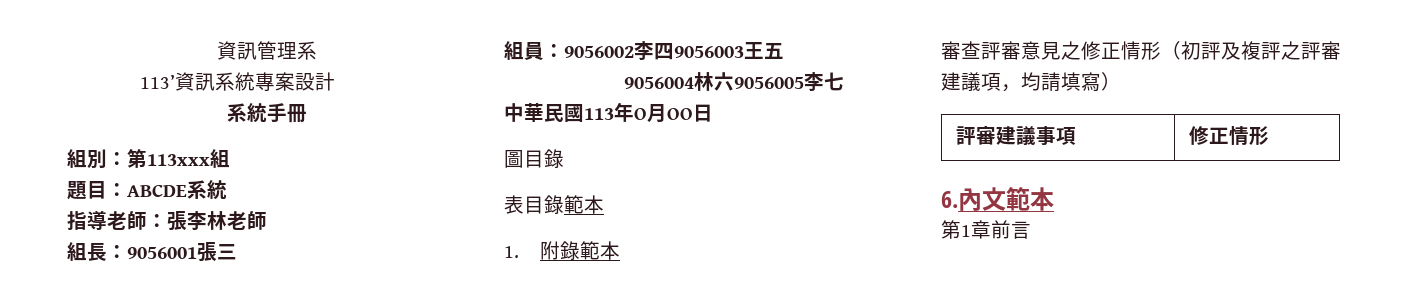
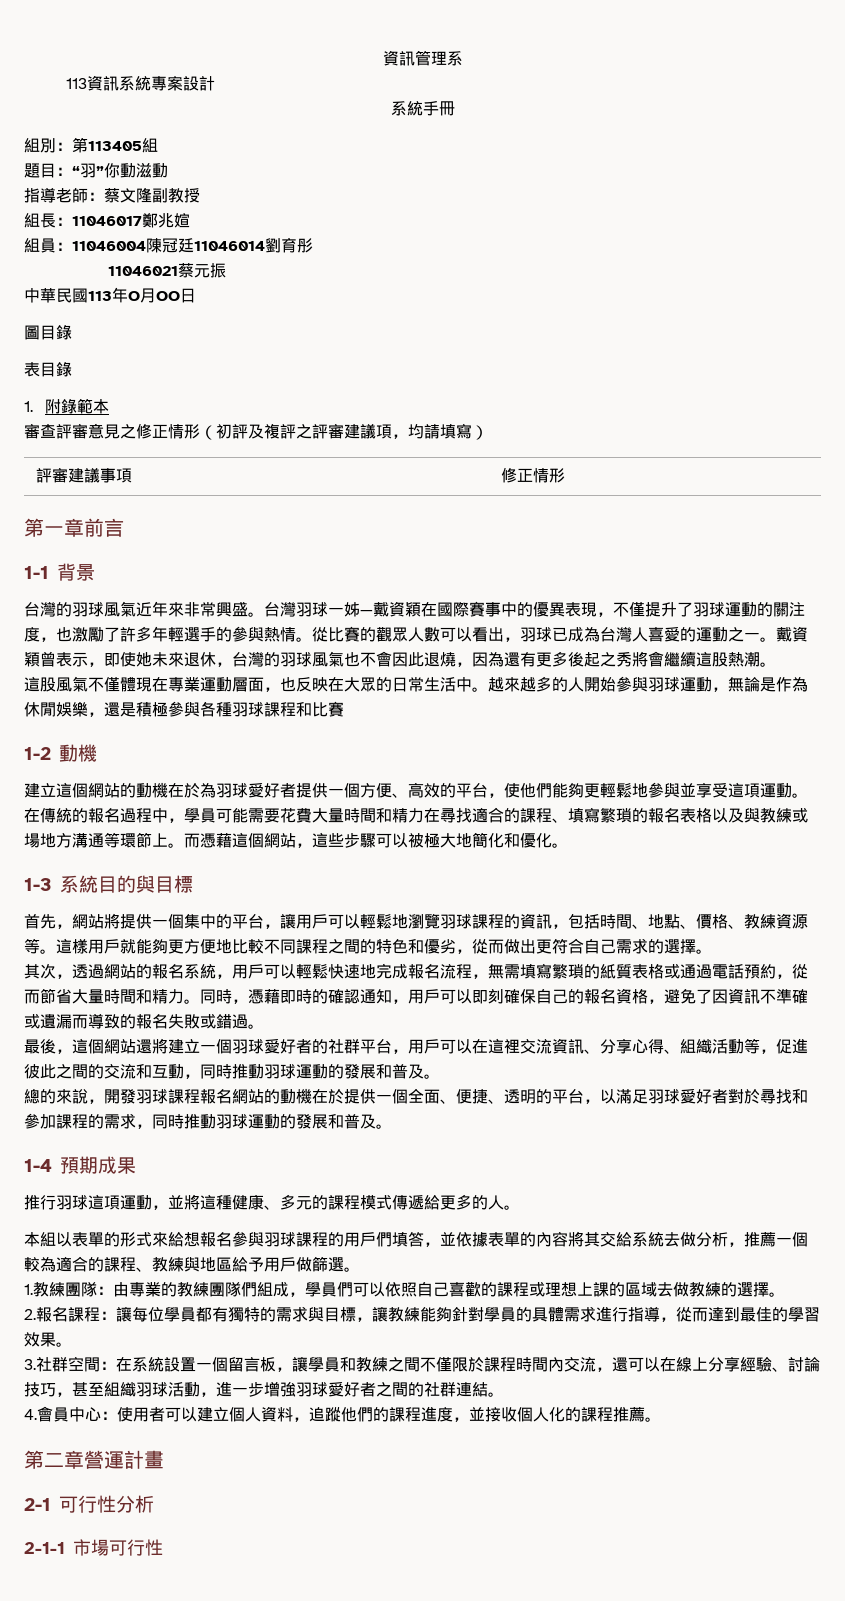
[139,74,175,89] 113’ -> [66,78,88,89] 113
[147,154,210,166] 113xxx -> [88,141,142,151] 113405
[127,180,227,200] ABCDE系統 -> [72,163,168,178] “羽”你動滋動
[167,211,267,231] 張李林老師 -> [104,188,200,203] 蔡文隆副教授
[127,242,237,262] 9056001張三 -> [72,213,190,228] 11046017鄭兆媗
[564,41,784,60] [624,72,844,91] 9056002李四9056003王五 // 9056004林六9056005李七 -> [72,237,313,253] [108,263,227,278] 11046004陳冠廷11046014劉育彤 // 11046021蔡元振
[564,195,604,214] 範本 -> (72, 369) none
[941,187,1054,211] [941,220,1031,239] 6.內文範本 // 第1章前言 -> [24,518,124,537] [24,563,95,581] [24,601,805,617] [24,626,808,642] [24,651,776,667] [24,676,808,692] [24,701,344,717] [24,744,97,762] [24,782,808,798] [24,807,808,823] [24,832,568,848] [24,875,193,893] [24,913,808,929] [24,938,712,954] [24,963,808,979] [24,988,808,1004] [24,1013,264,1029] [24,1038,808,1054] [24,1064,440,1079] [24,1088,808,1104] [24,1113,392,1129] [24,1156,136,1174] [24,1194,520,1210] [24,1231,808,1247] [24,1256,360,1272] [24,1281,785,1297] [24,1306,820,1322] [24,1332,72,1347] [24,1356,820,1372] [24,1381,504,1397] [24,1406,661,1422] [24,1450,164,1469] [24,1495,154,1513] [24,1539,163,1556] 第一章前言 // 1-1背景 // 台灣的羽球風氣近年來非常興盛。台灣羽球一姊—戴資穎在國際賽事中的優異表現，不僅提升了羽球運動的關注度，也激勵了許多年輕選手的參與熱情。從比賽的觀眾人數可以看出，羽球已成為台灣人喜愛的運動之一。戴資穎曾表示，即使她未來退休，台灣的羽球風氣也不會因此退燒，因為還有更多後起之秀將會繼續這股熱潮。 // 這股風氣不僅體現在專業運動層面，也反映在大眾的日常生活中。越來越多的人開始參與羽球運動，無論是作為休閒娛樂，還是積極參與各種羽球課程和比賽 // 1-2動機 // 建立這個網站的動機在於為羽球愛好者提供一個方便、高效的平台，使他們能夠更輕鬆地參與並享受這項運動。在傳統的報名過程中，學員可能需要花費大量時間和精力在尋找適合的課程、填寫繁瑣的報名表格以及與教練或場地方溝通等環節上。而憑藉這個網站，這些步驟可以被極大地簡化和優化。 // 1-3系統目的與目標 // 首先，網站將提供一個集中的平台，讓用戶可以輕鬆地瀏覽羽球課程的資訊，包括時間、地點、價格、教練資源等。這樣用戶就能夠更方便地比較不同課程之間的特色和優劣，從而做出更符合自己需求的選擇。 // 其次，透過網站的報名系統，用戶可以輕鬆快速地完成報名流程，無需填寫繁瑣的紙質表格或通過電話預約，從而節省大量時間和精力。同時，憑藉即時的確認通知，用戶可以即刻確保自己的報名資格，避免了因資訊不準確或遺漏而導致的報名失敗或錯過。 // 最後，這個網站還將建立一個羽球愛好者的社群平台，用戶可以在這裡交流資訊、分享心得、組織活動等，促進彼此之間的交流和互動，同時推動羽球運動的發展和普及。 // 總的來說，開發羽球課程報名網站的動機在於提供一個全面、便捷、透明的平台，以滿足羽球愛好者對於尋找和參加課程的需求，同時推動羽球運動的發展和普及。 // 1-4預期成果 // 推行羽球這項運動，並將這種健康、多元的課程模式傳遞給更多的人。 // 本組以表單的形式來給想報名參與羽球課程的用戶們填答，並依據表單的內容將其交給系統去做分析，推薦一個較為適合的課程、教練與地區給予用戶做篩選。 // 1.教練團隊：由專業的教練團隊們組成，學員們可以依照自己喜歡的課程或理想上課的區域去做教練的選擇。 // 2.報名課程：讓每位學員都有獨特的需求與目標，讓教練能夠針對學員的具體需求進行指導，從而達到最佳的學習效果。 // 3.社群空間：在系統設置一個留言板，讓學員和教練之間不僅限於課程時間內交流，還可以在線上分享經驗、討論技巧，甚至組織羽球活動，進一步增強羽球愛好者之間的社群連結。 // 4.會員中心：使用者可以建立個人資料，追蹤他們的課程進度，並接收個人化的課程推薦。 // 第二章營運計畫 // 2-1可行性分析 // 2-1-1市場可行性

